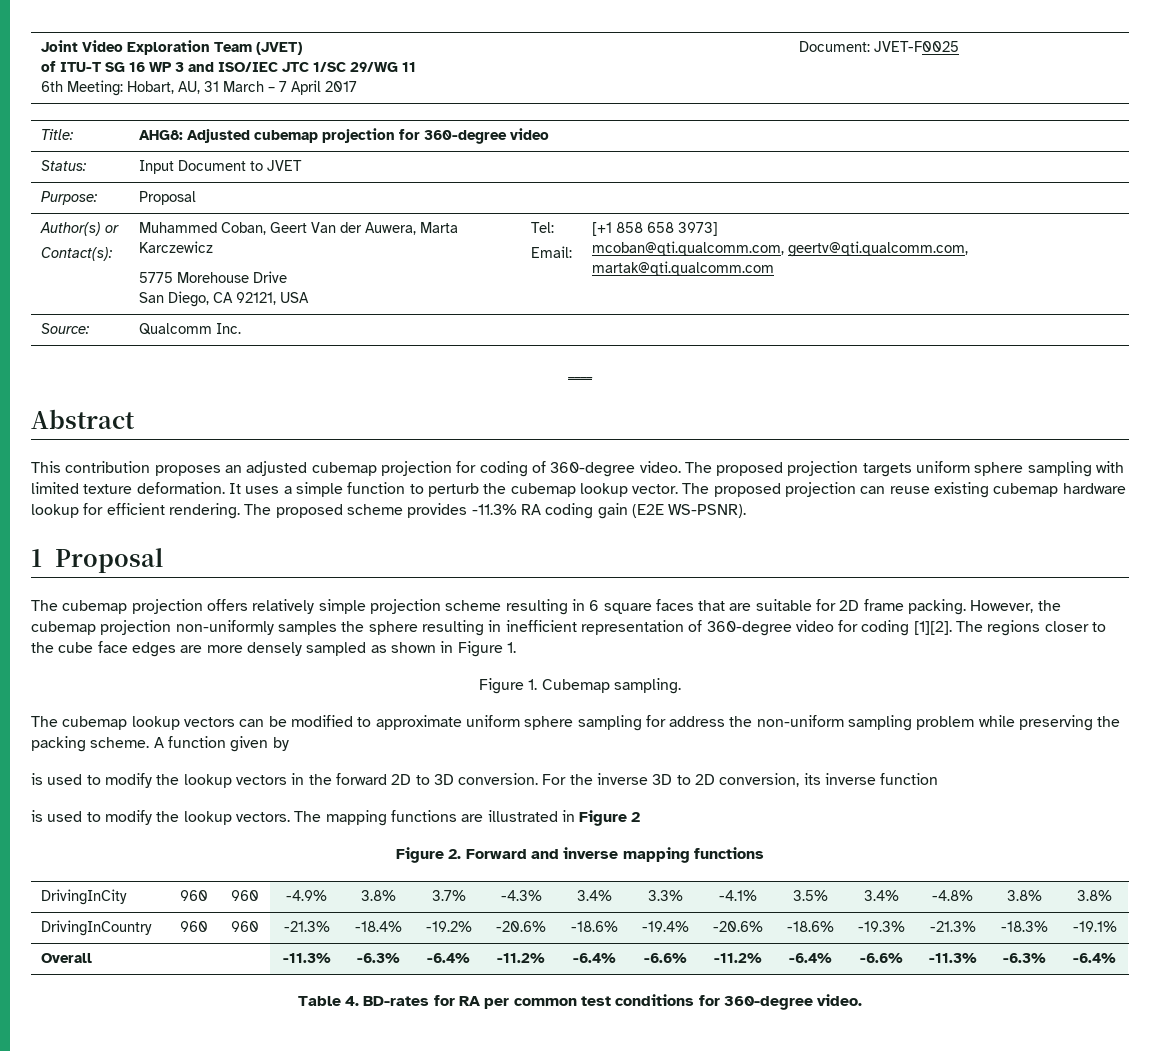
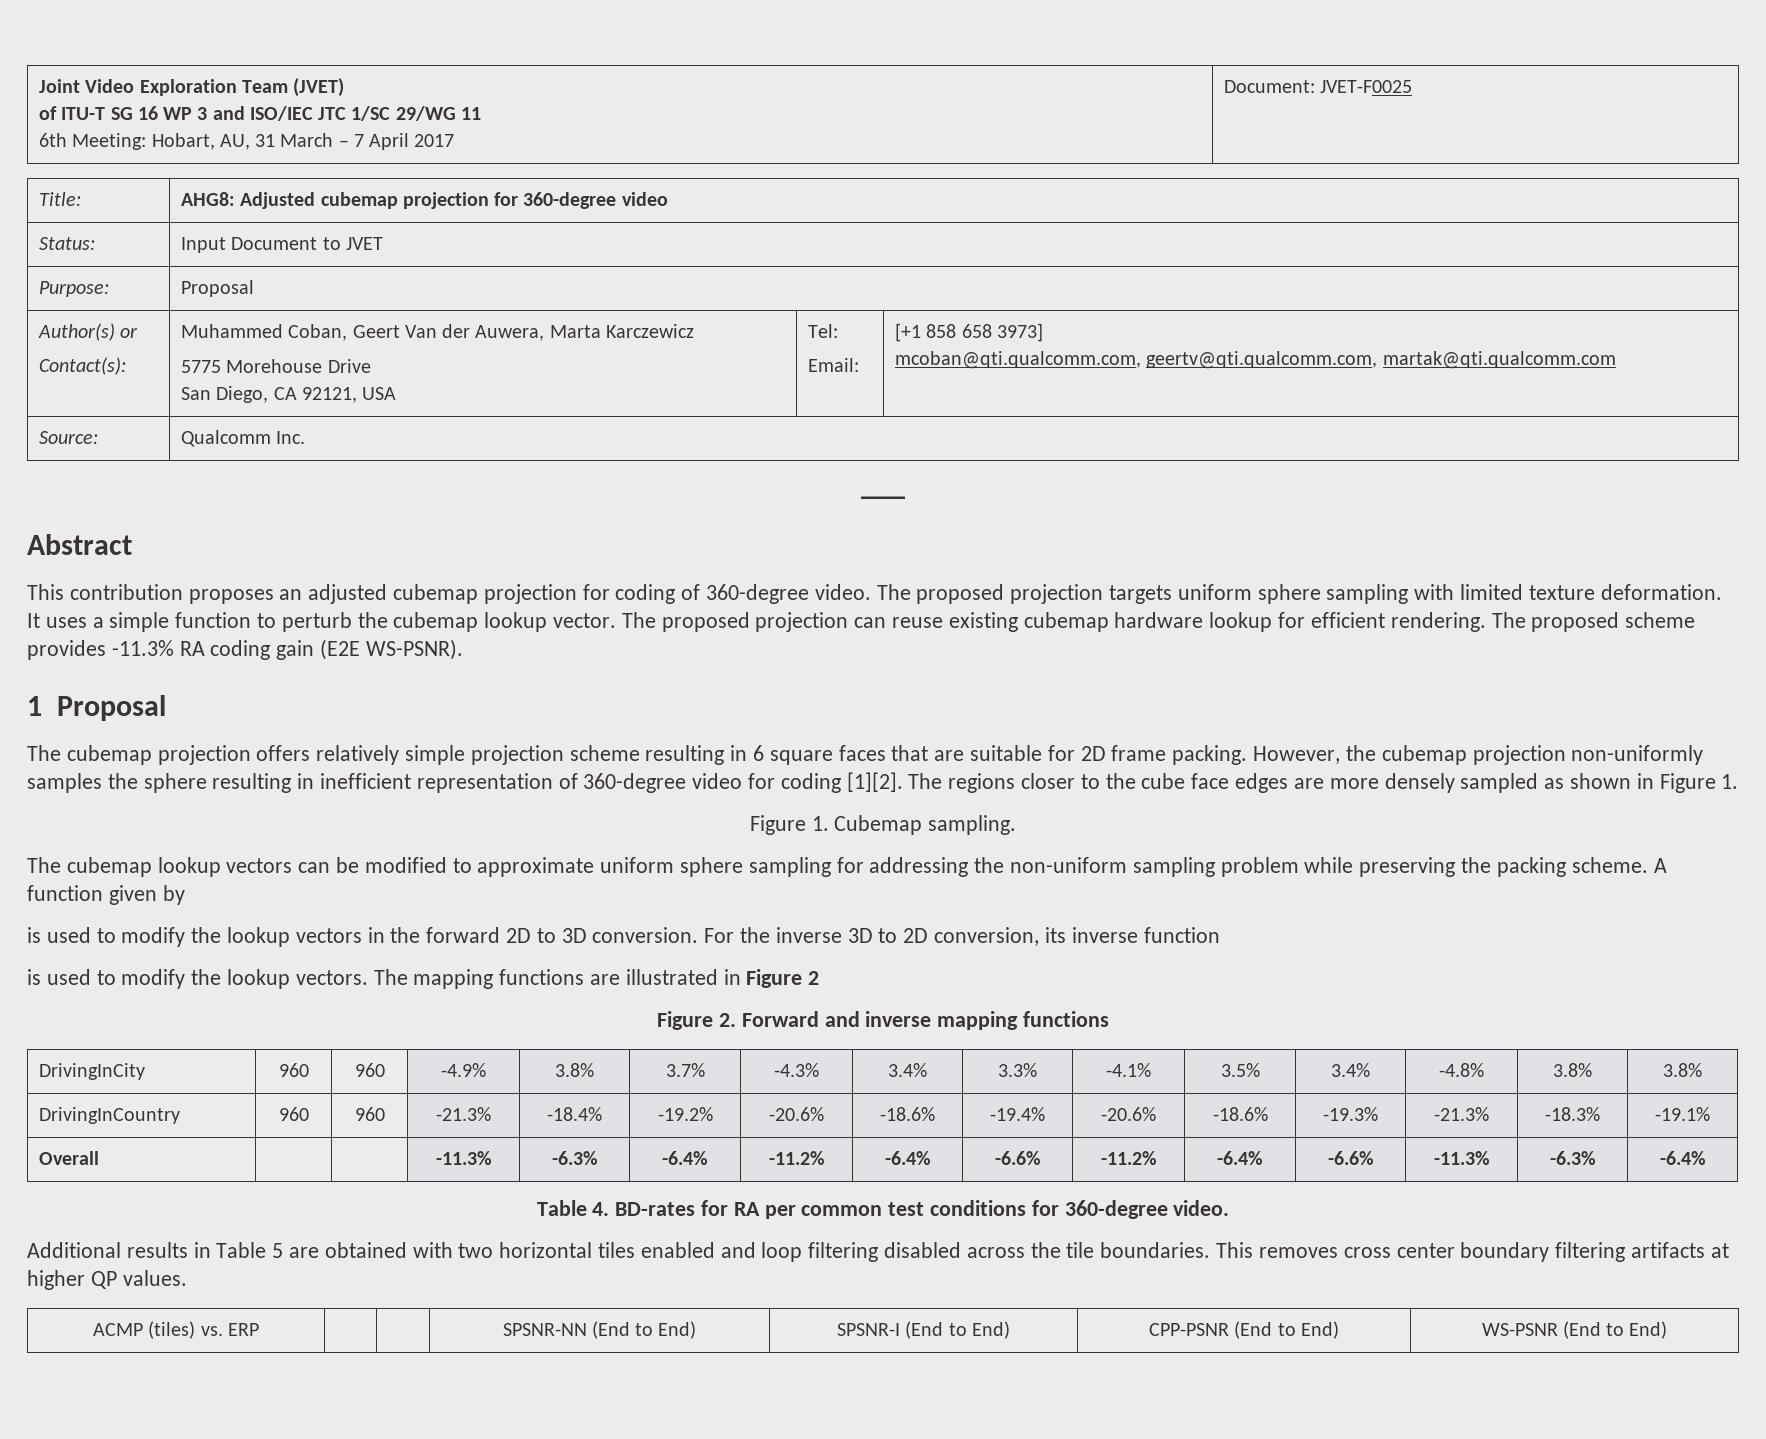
[669,716,726,727] address -> [869,857,969,877] addressing
(863, 1000) none -> [27,1242,1729,1262] [27,1270,187,1290] [93,1321,259,1339] [502,1321,697,1339] [837,1321,1010,1339] [1149,1321,1339,1339] [1481,1321,1668,1339] // Additional results in Table 5 are obtained with two horizontal tiles enabled and loop filtering disabled across the tile boundaries. This removes cross center boundary filtering artifacts at higher QP values. // ACMP (tiles) vs. ERP | | | SPSNR-NN (End to End) | SPSNR-I (End to End) | CPP-PSNR (End to End) | WS-PSNR (End to End)

